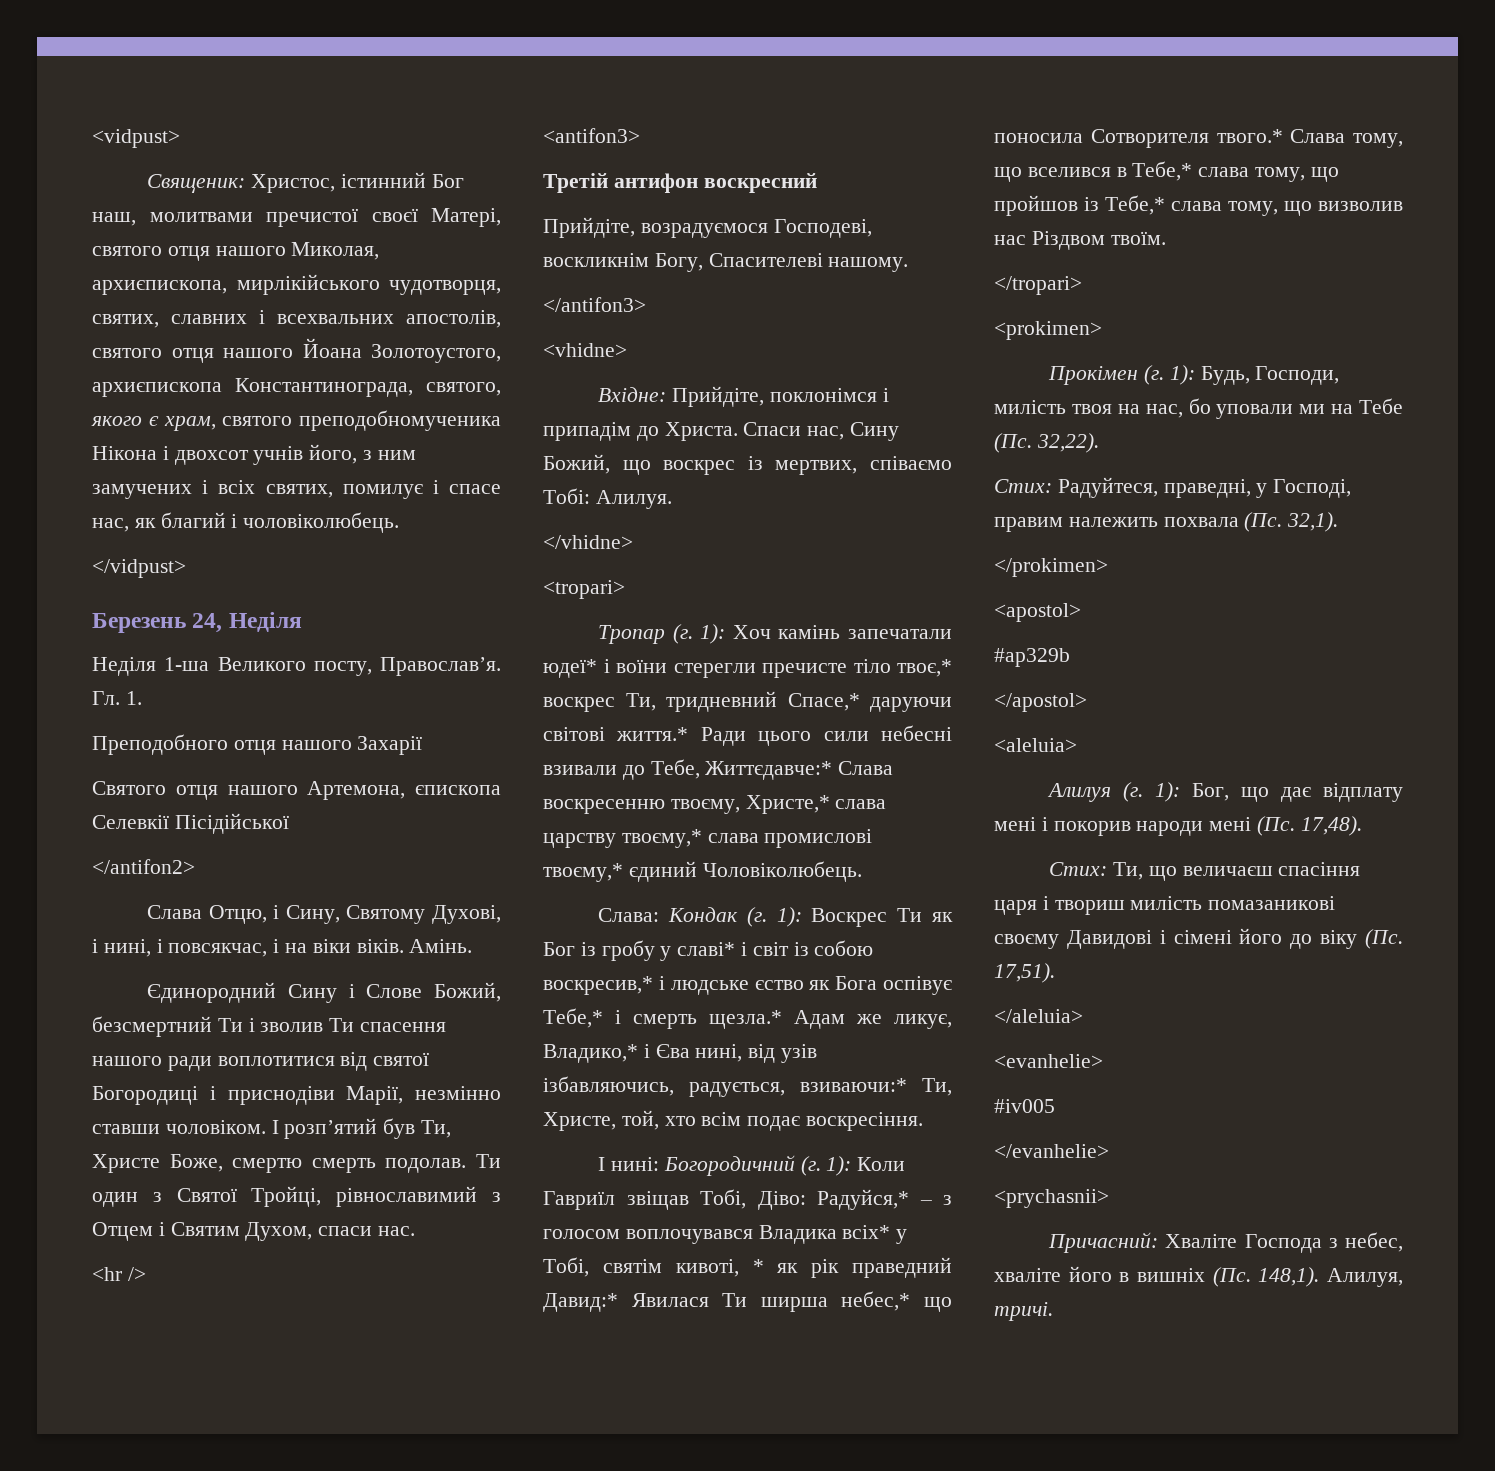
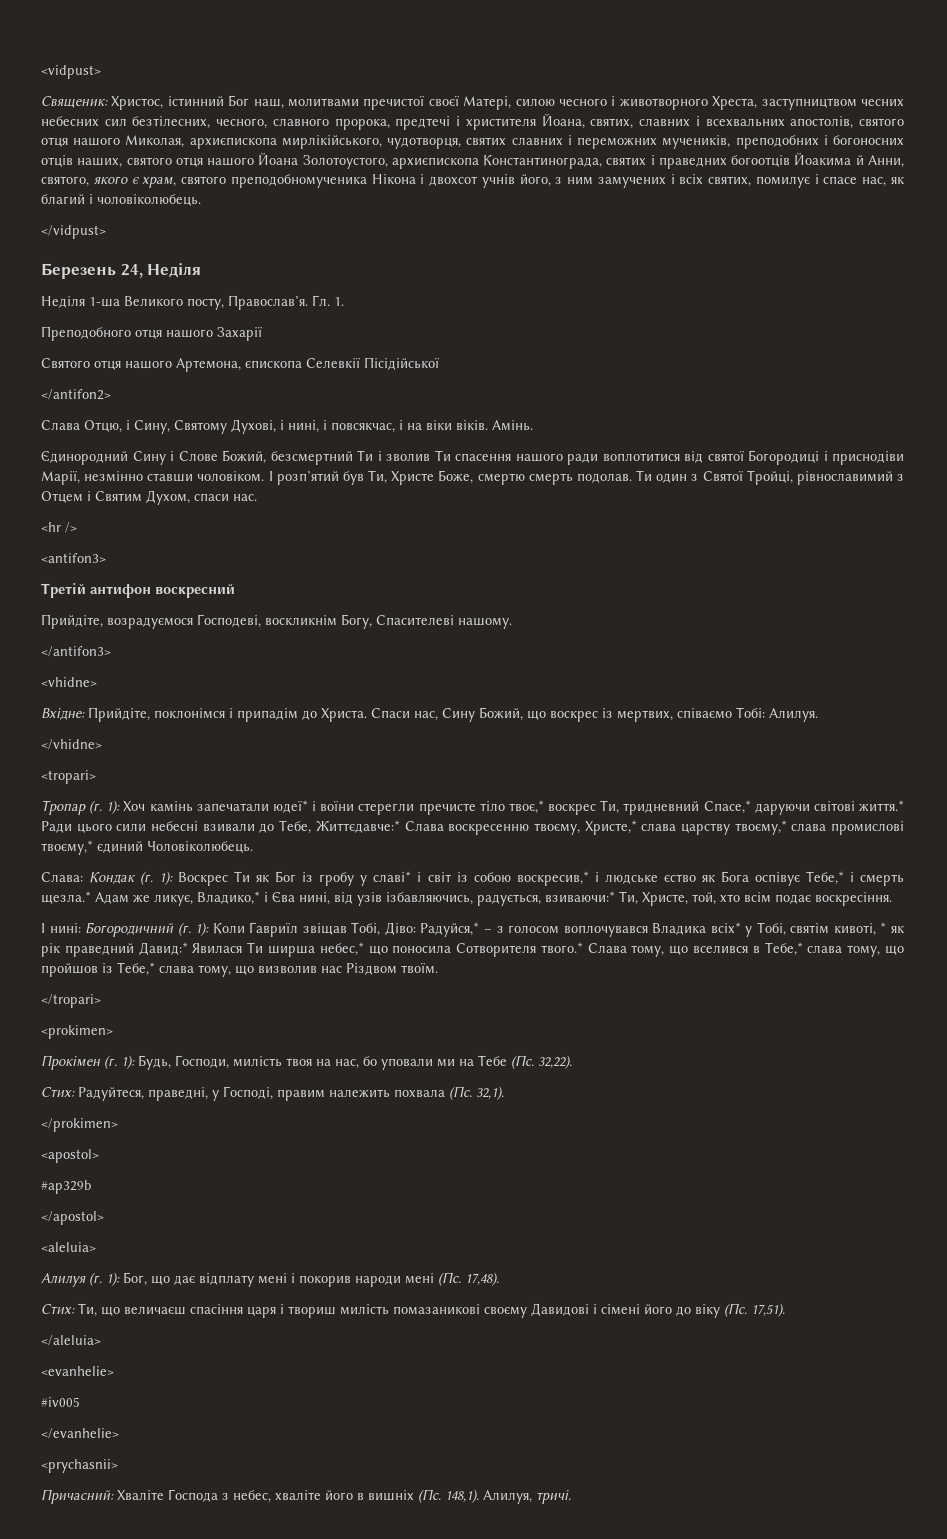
[92,242,380,261] [92,274,501,295] святого отця нашого Миколая, архиєпископа, мирлікійського чудотворця, -> [515,96,904,110] [41,113,585,130] силою чесного і животворного Хреста, заступництвом чесних небесних сил безтілесних, чесного, славного пророка, предтечі і христителя Йоана,
[302,338,501,363] [92,378,413,397] Йоана Золотоустого, архиєпископа Константинограда, -> [125,135,905,149] [41,152,904,169] Миколая, архиєпископа мирлікійського, чудотворця, святих славних і переможних мучеників, преподобних і богоносних отців наших, святого отця нашого Йоана Золотоустого, архиєпископа Константинограда, святих і праведних богоотців Йоакима й Анни,

